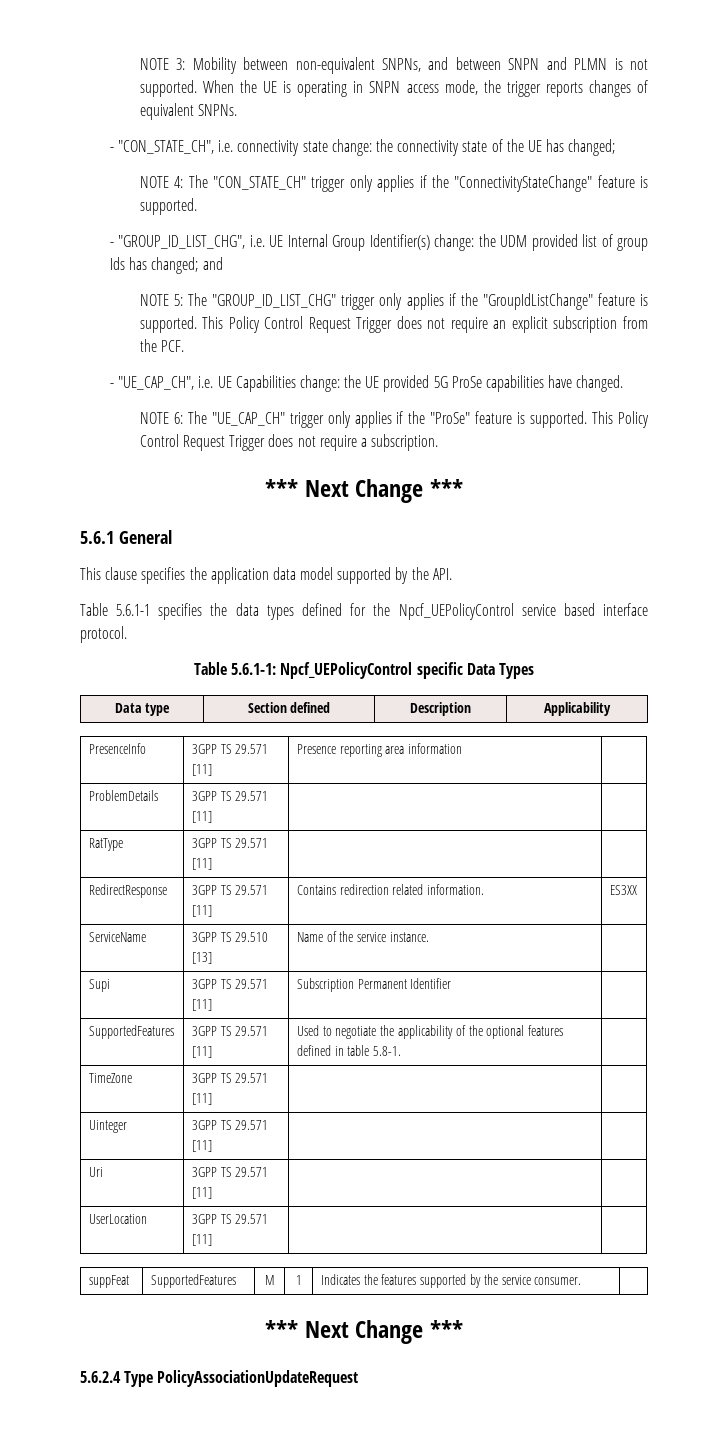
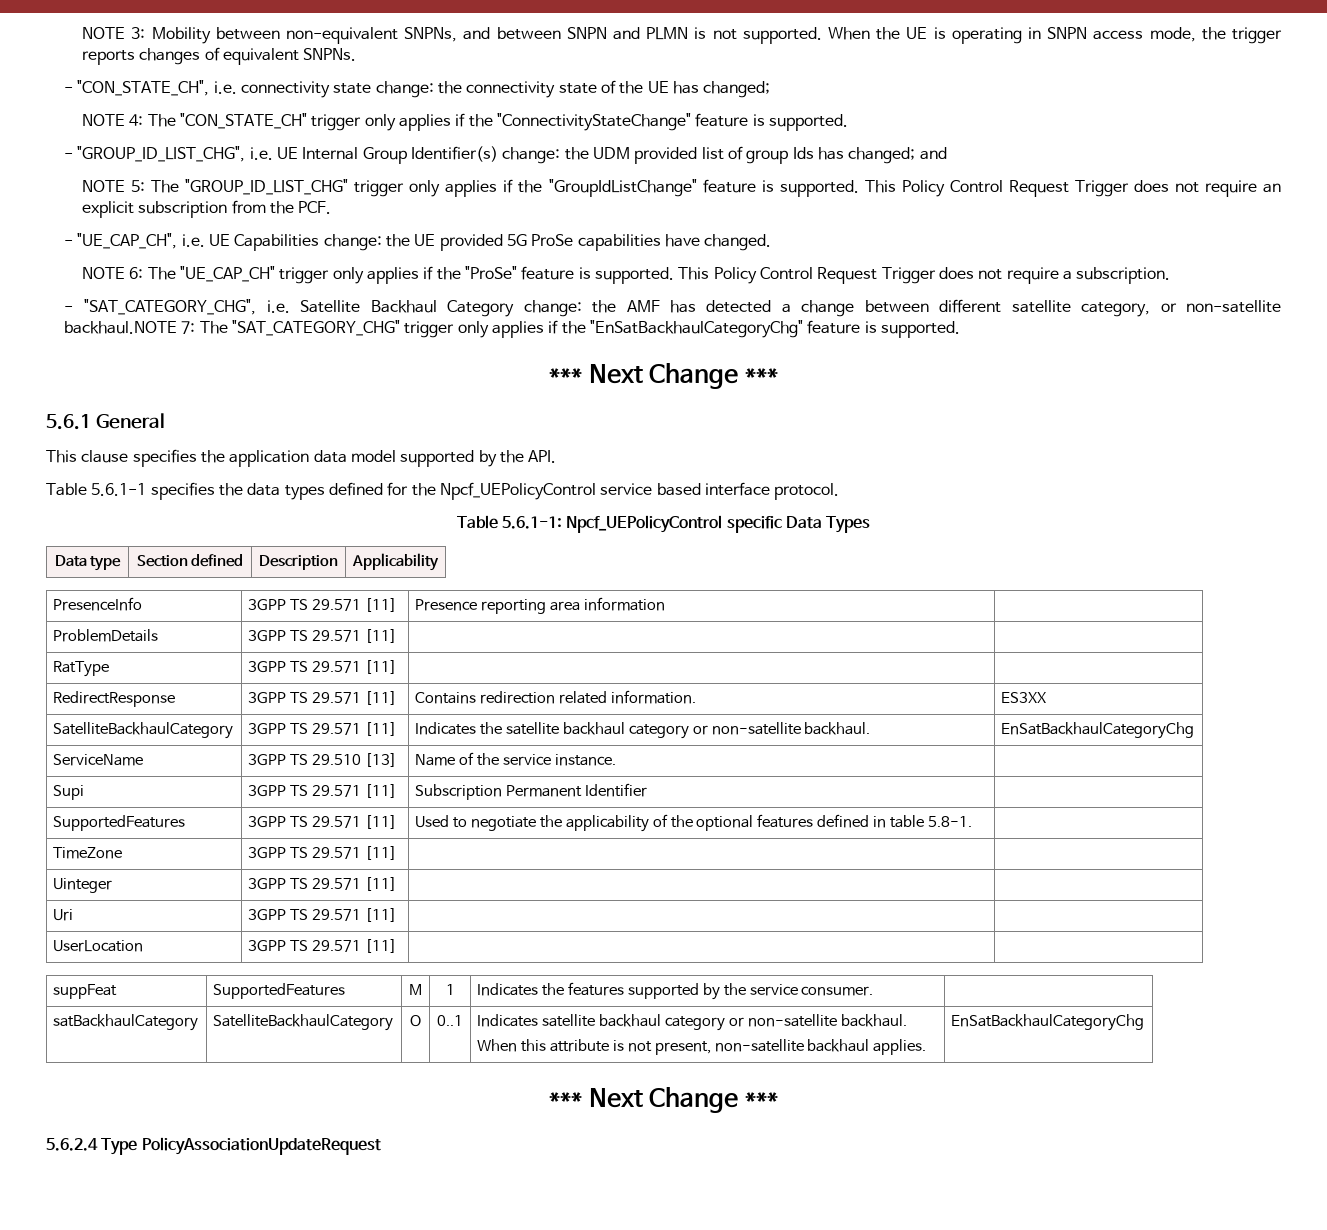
(439, 442) none -> [64,299,1281,317] [64,320,960,338] // - "SAT_CATEGORY_CHG", i.e. Satellite Backhaul Category change: the AMF has detected a change between different satellite category, or non-satellite backhaul.NOTE 7: The "SAT_CATEGORY_CHG" trigger only applies if the "EnSatBackhaulCategoryChg" feature is supported.
(637, 890) none -> [53,722,234,739] [248,722,397,736] [415,722,871,739] [1001,722,1195,739] // SatelliteBackhaulCategory | 3GPP TS 29.571 [11] | Indicates the satellite backhaul category or non-satellite backhaul. | EnSatBackhaulCategoryChg
(582, 1281) none -> [53,1014,199,1031] [213,1014,394,1031] [410,1015,421,1027] [437,1015,463,1026] [477,1014,907,1031] [477,1039,927,1055] [951,1014,1145,1031] // satBackhaulCategory | SatelliteBackhaulCategory | O | 0..1 | Indicates satellite backhaul category or non-satellite backhaul. // When this attribute is not present, non-satellite backhaul applies. | EnSatBackhaulCategoryChg

